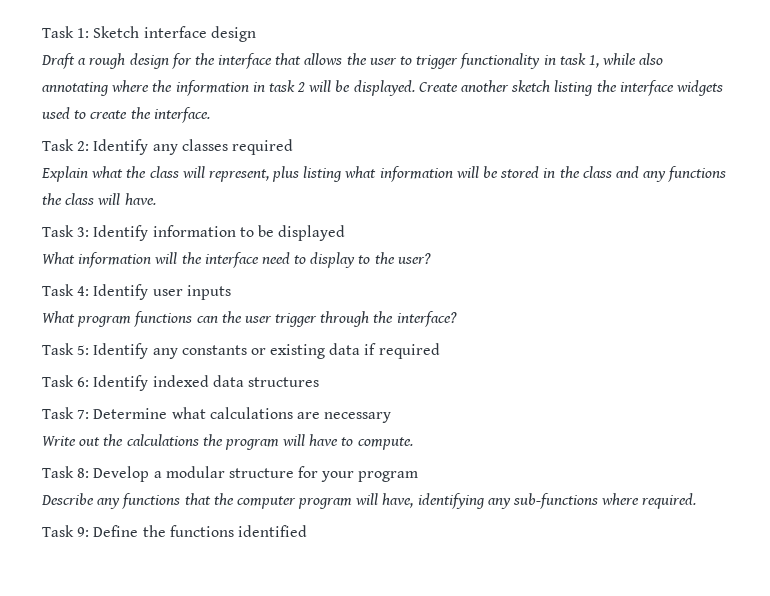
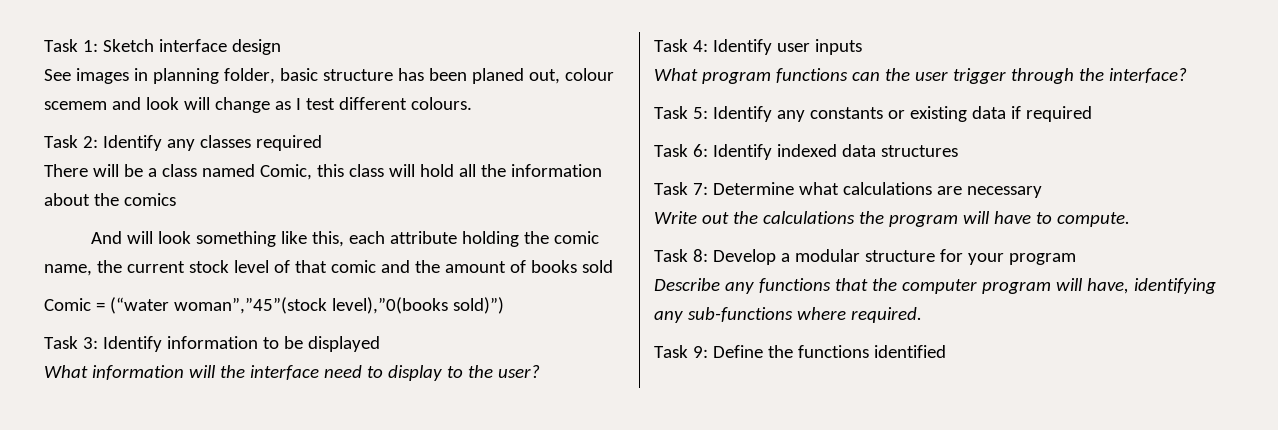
[41,53,664,69] [42,80,723,96] [42,107,210,123] Draft a rough design for the interface that allows the user to trigger functionality in task 1, while also annotating where the information in task 2 will be displayed. Create another sketch listing the interface widgets used to create the interface. -> [44,68,614,84] [44,97,472,113] See images in planning folder, basic structure has been planed out, colour scemem and look will change as I test different colours.
[41,166,727,182] [42,193,156,205] Explain what the class will represent, plus listing what information will be stored in the class and any functions the class will have. -> [44,164,602,180] [44,193,176,206] [91,231,600,247] [44,260,613,276] [44,297,504,314] There will be a class named Comic, this class will hold all the information about the comics // And will look something like this, each attribute holding the comic name, the current stock level of that comic and the amount of books sold // Comic = (“water woman”,”45”(stock level),”0(books sold)”)

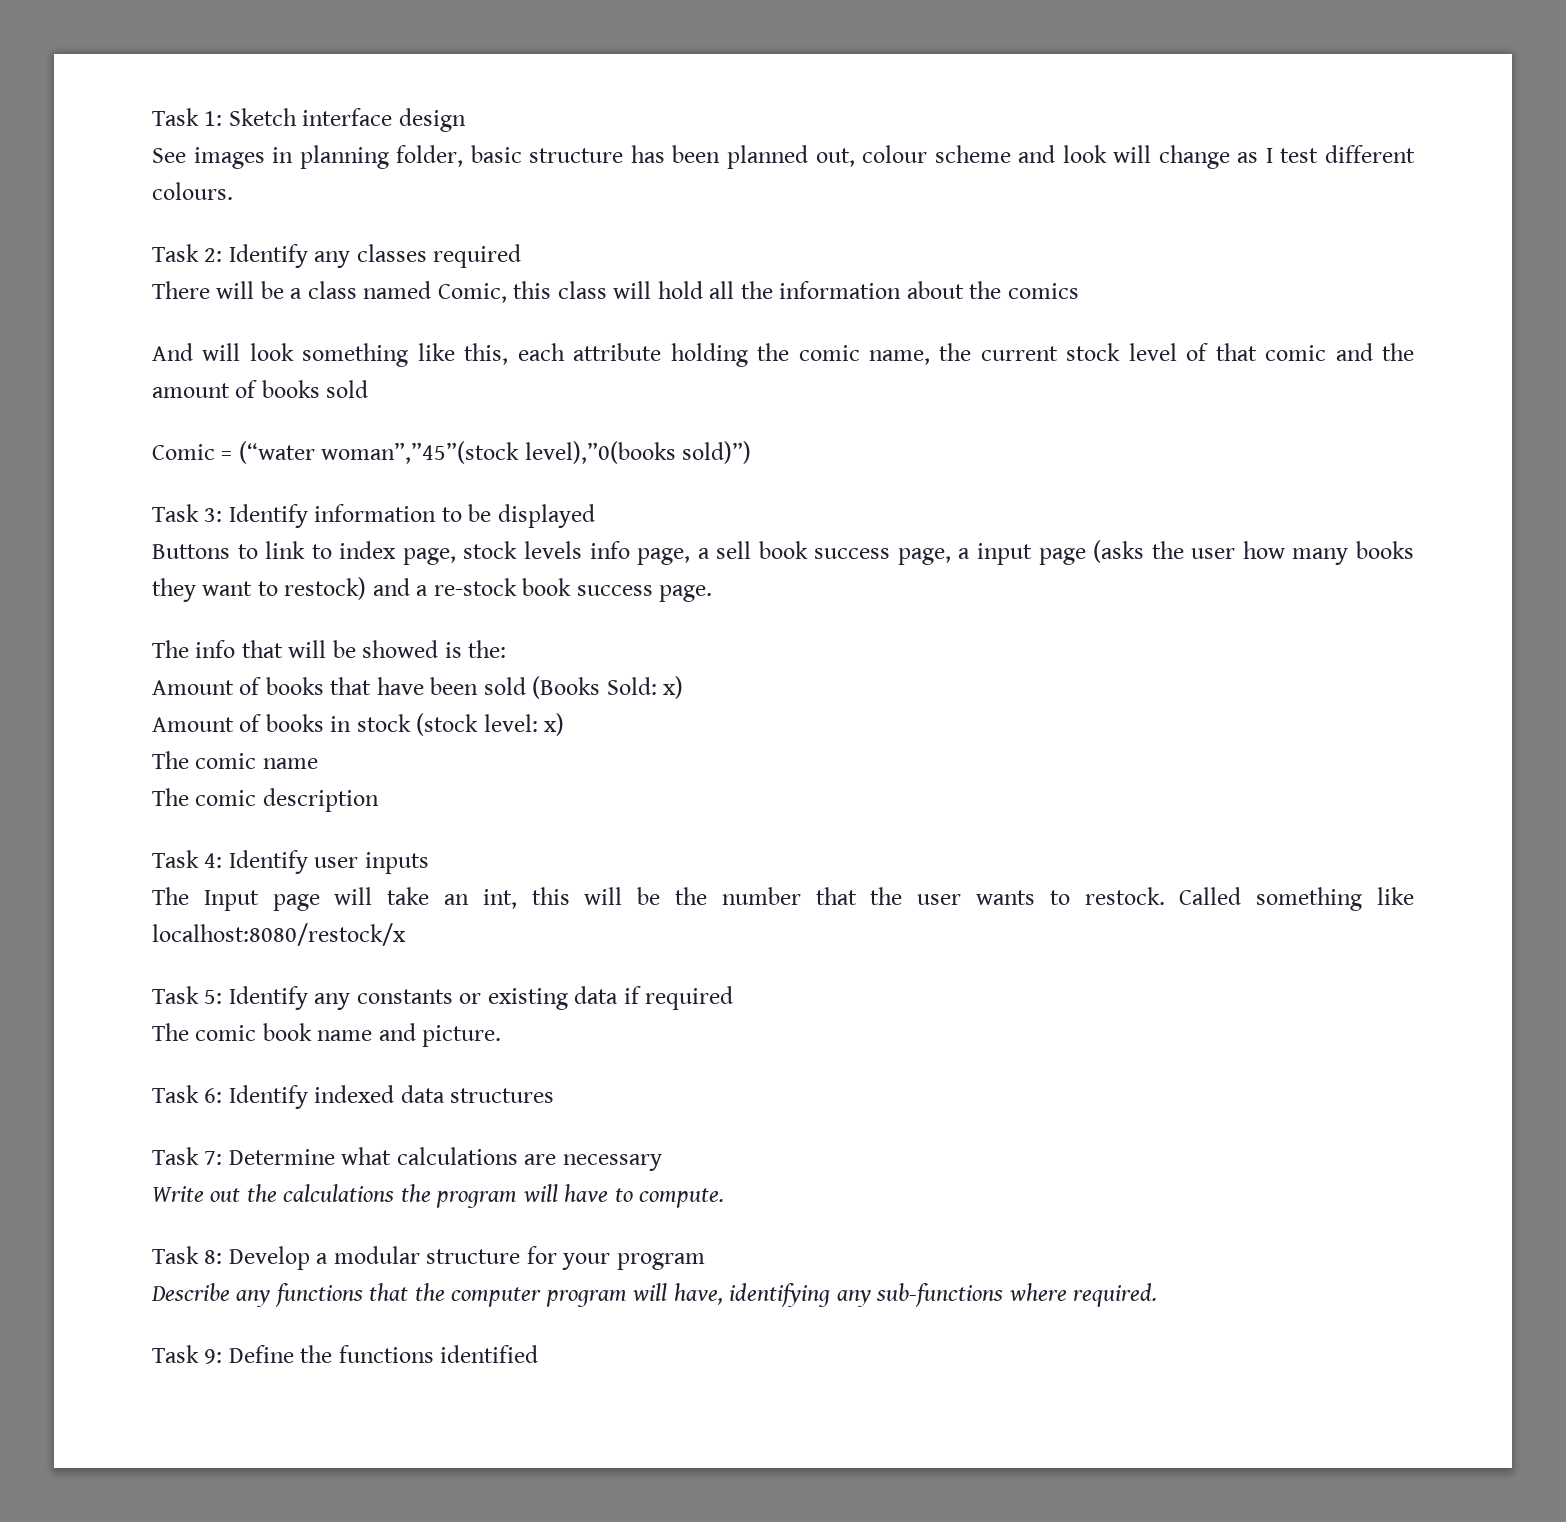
[471,68,524,84] planed -> [726,145,808,169] planned
[44,101,107,110] scemem -> [934,145,1011,163] scheme
[44,365,540,381] What information will the interface need to display to the user? -> [152,540,1414,565] [152,577,713,602] [152,640,507,658] [152,676,684,699] [152,713,565,736] [152,751,318,769] [152,788,379,812] Buttons to link to index page, stock levels info page, a sell book success page, a input page (asks the user how many books they want to restock) and a re-stock book success page. // The info that will be showed is the: // Amount of books that have been sold (Books Sold: x) // Amount of books in stock (stock level: x) // The comic name // The comic description
[654,68,1187,84] What program functions can the user trigger through the interface? -> [152,887,1414,911] [152,923,406,946] The Input page will take an int, this will be the number that the user wants to restock. Called something like localhost:8080/restock/x
(1092, 114) none -> [152,1023,502,1047] // The comic book name and picture.

